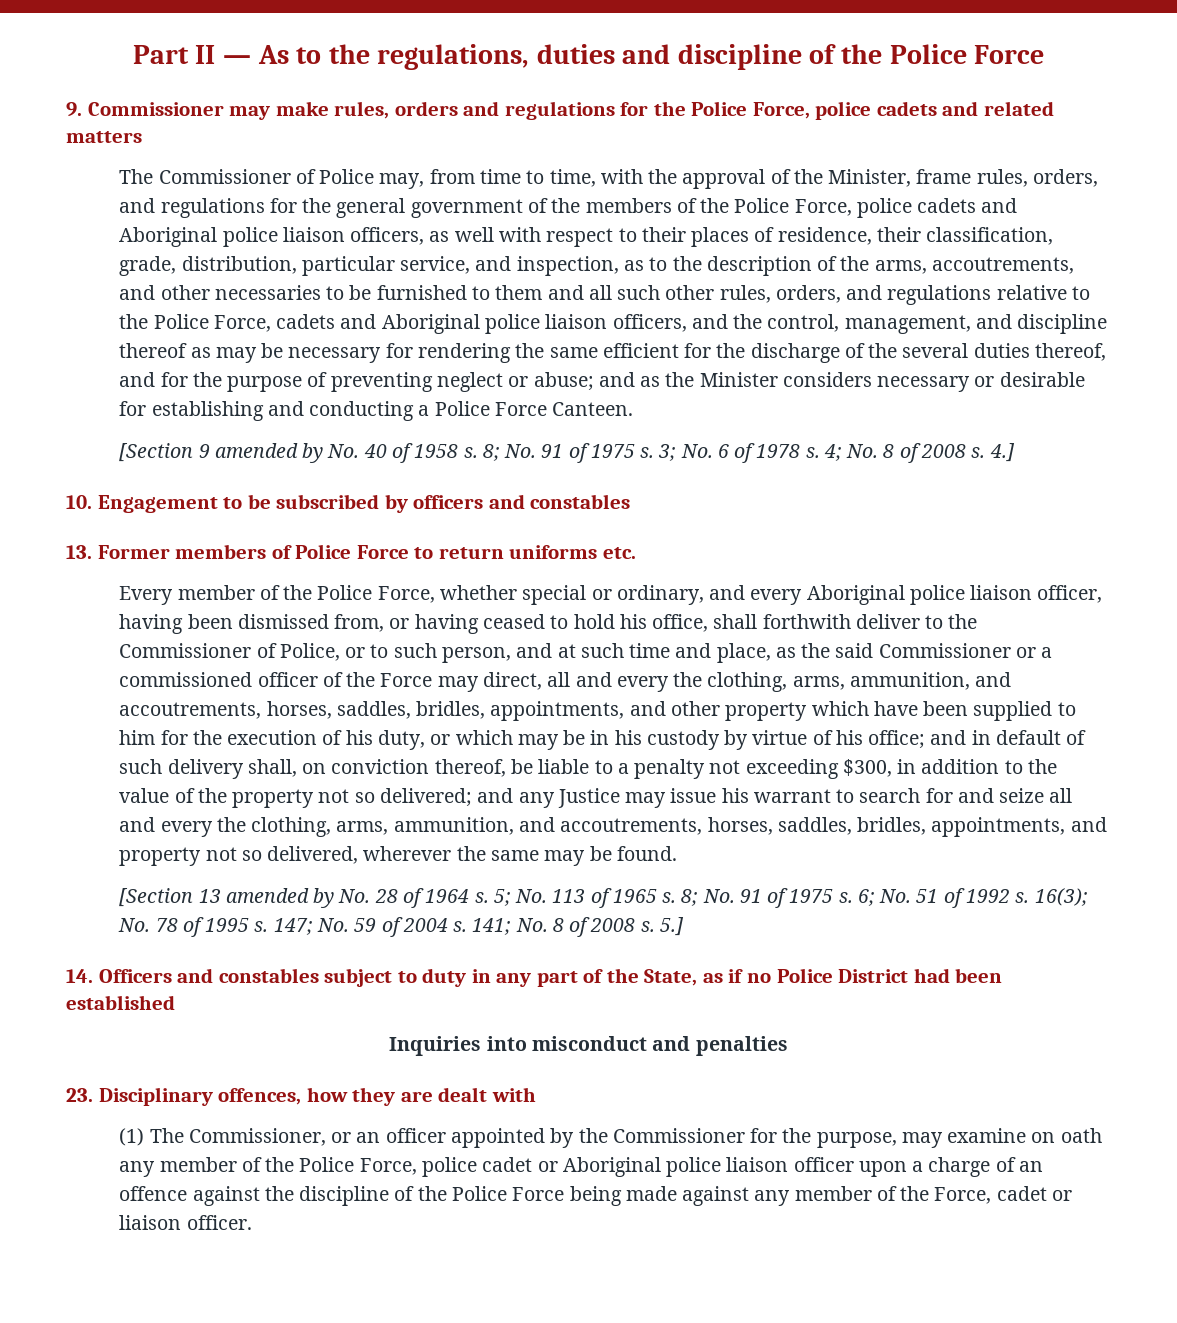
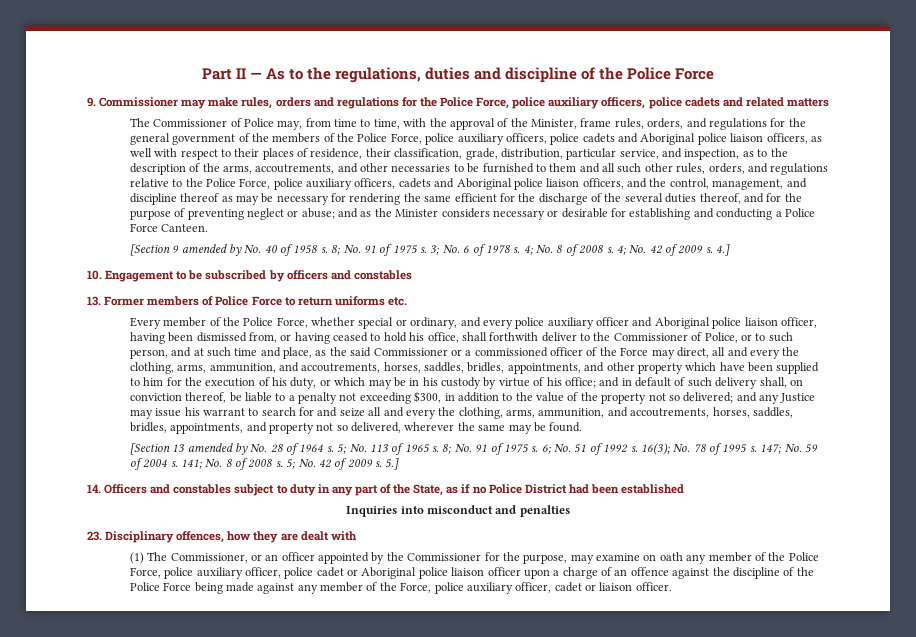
(872, 110) none -> [548,97,682,109] auxiliary officers, police
(912, 208) none -> [457,133,580,145] auxiliary officers, police
(271, 323) none -> [273,178,396,190] police auxiliary officers,
(986, 452) none -> [616,244,713,256] 4; No. 42 of 2009 s.
(803, 597) none -> [515,317,653,329] police auxiliary officer and
(655, 926) none -> [286,458,382,470] 5; No. 42 of 2009 s.
(477, 1167) none -> [196,567,314,579] auxiliary officer, police
(992, 1195) none -> [434,582,552,594] police auxiliary officer,

